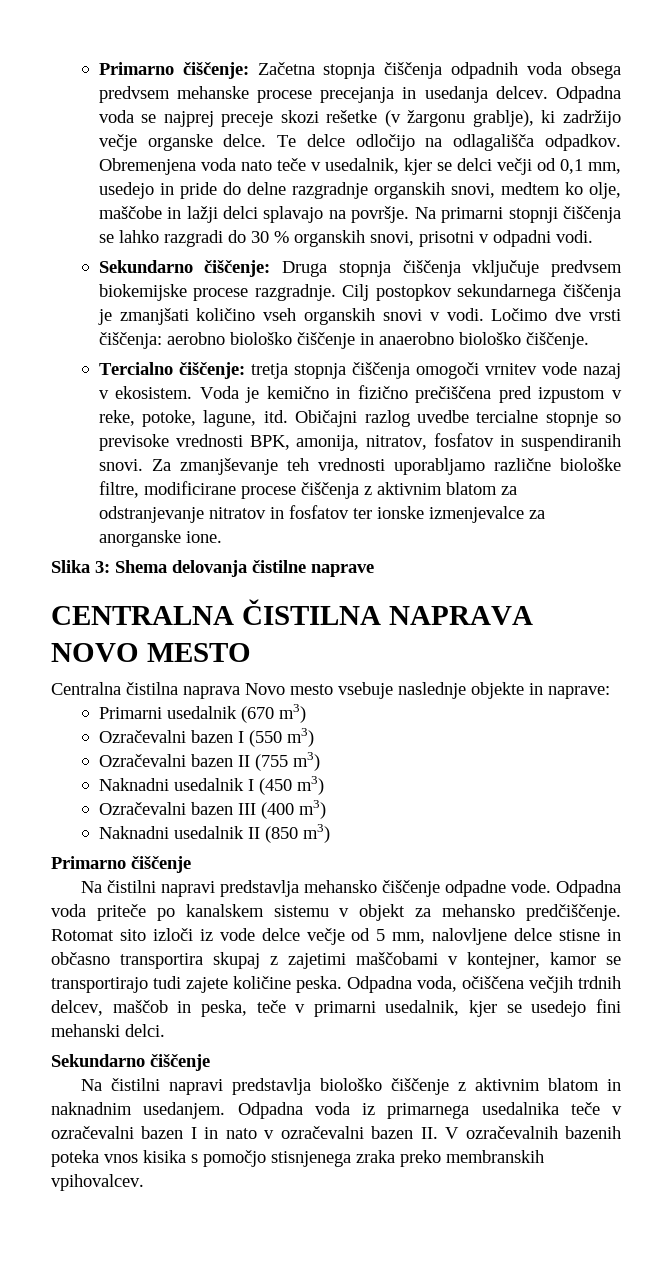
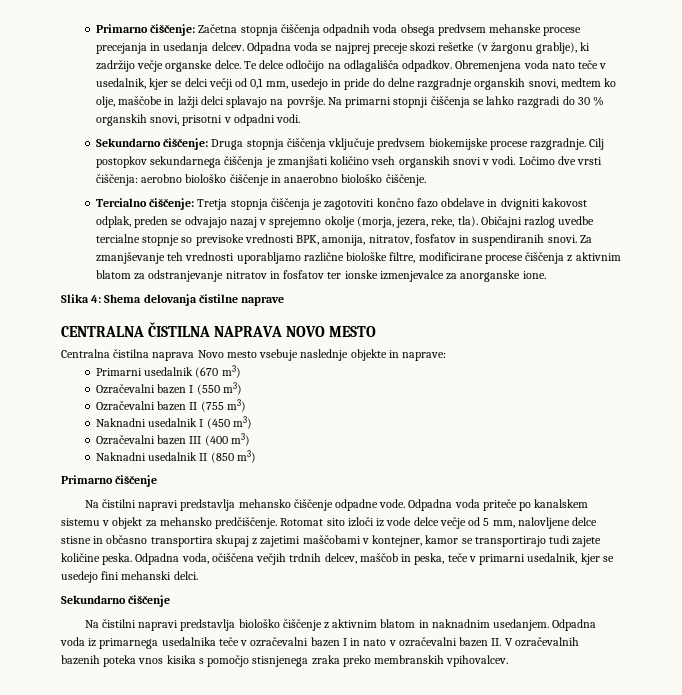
[250,362,621,379] [98,385,622,403] [98,410,288,427] tretja stopnja čiščenja omogoči vrnitev vode nazaj v ekosistem. Voda je kemično in fizično prečiščena pred izpustom v reke, potoke, lagune, itd. -> [197,198,587,210] [95,216,478,228] Tretja stopnja čiščenja je zagotoviti končno fazo obdelave in dvigniti kakovost odplak, preden se odvajajo nazaj v sprejemno okolje (morja, jezera, reke, tla).
[95,561,110,573] 3: -> [91,295,102,303] 4:

